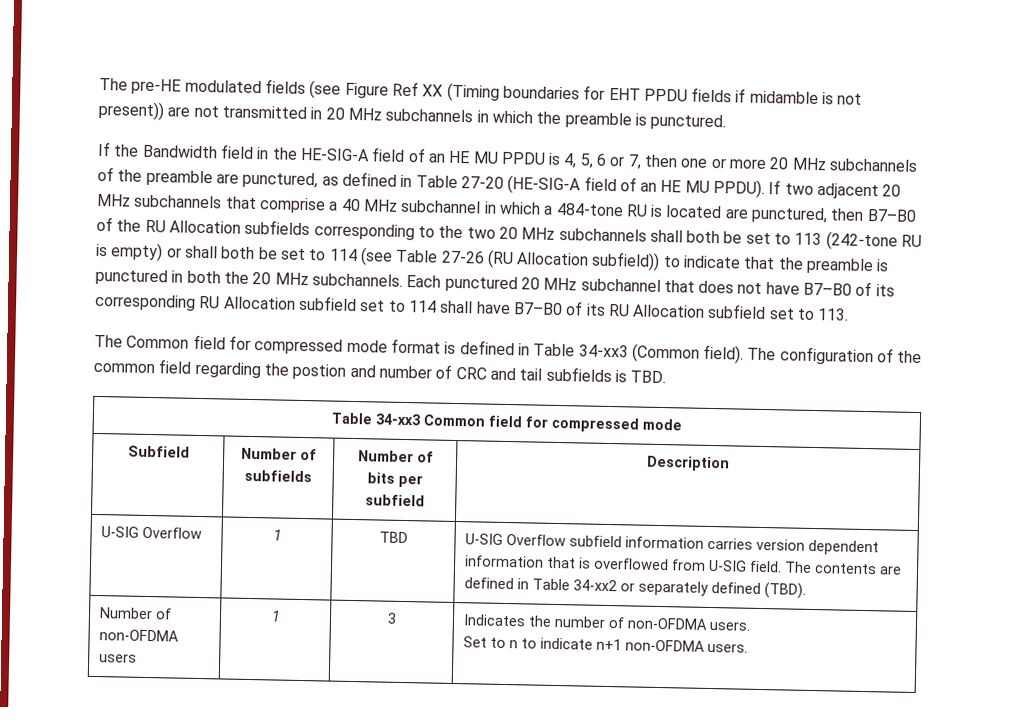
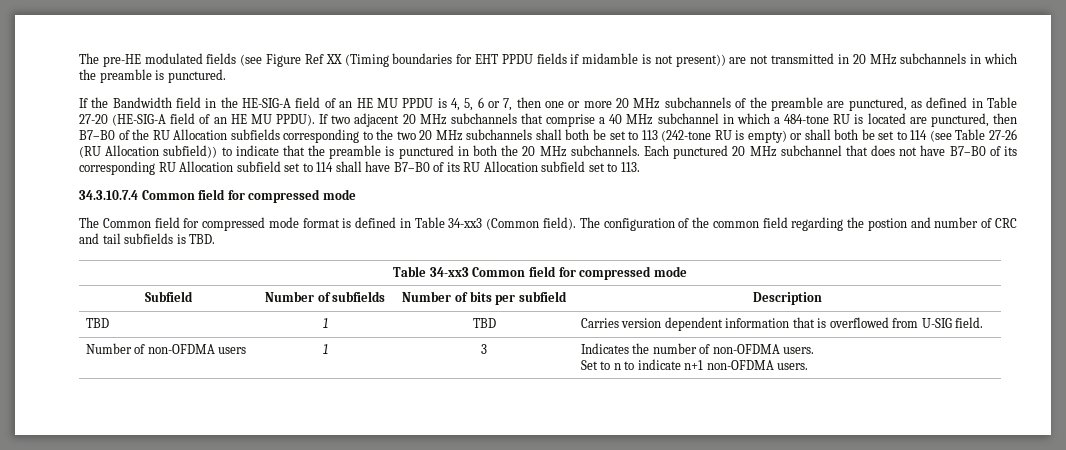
(850, 314) none -> [79,189,356,203] // 34.3.10.7.4 Common field for compressed mode
[100,526,202,540] U-SIG Overflow -> [85,318,109,328] TBD
[464,533,753,550] U-SIG Overflow subfield information carries -> [580,318,619,328] Carries
[783,561,902,575] [463,577,806,599] The contents are defined in Table 34-xx2 or separately defined (TBD). -> (984, 322) none

